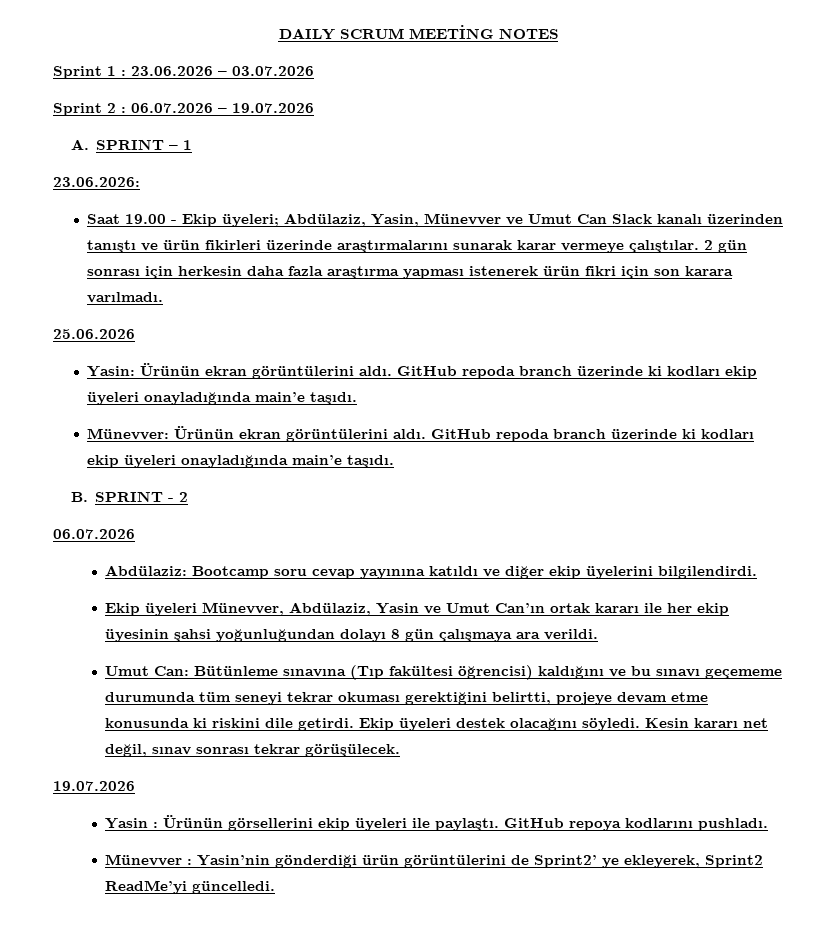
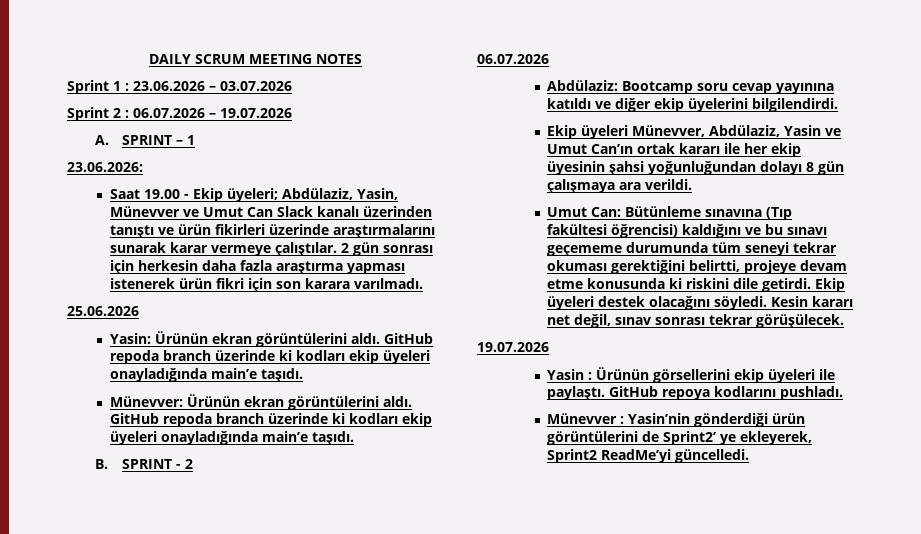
[408,25,494,39] MEETİNG -> [249,54,312,64] MEETING

